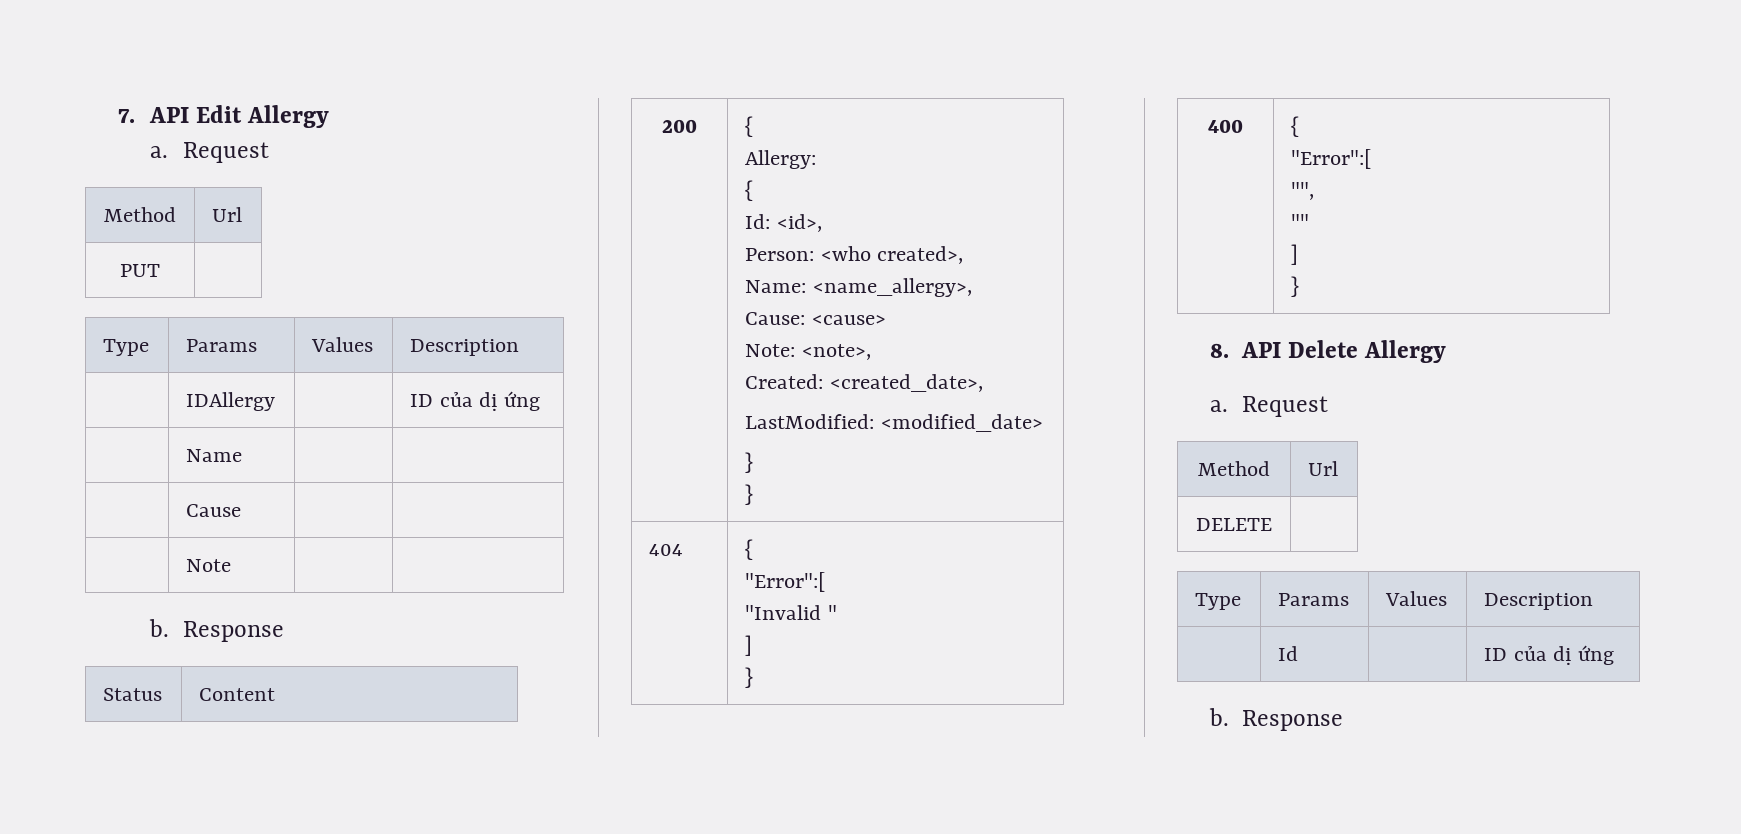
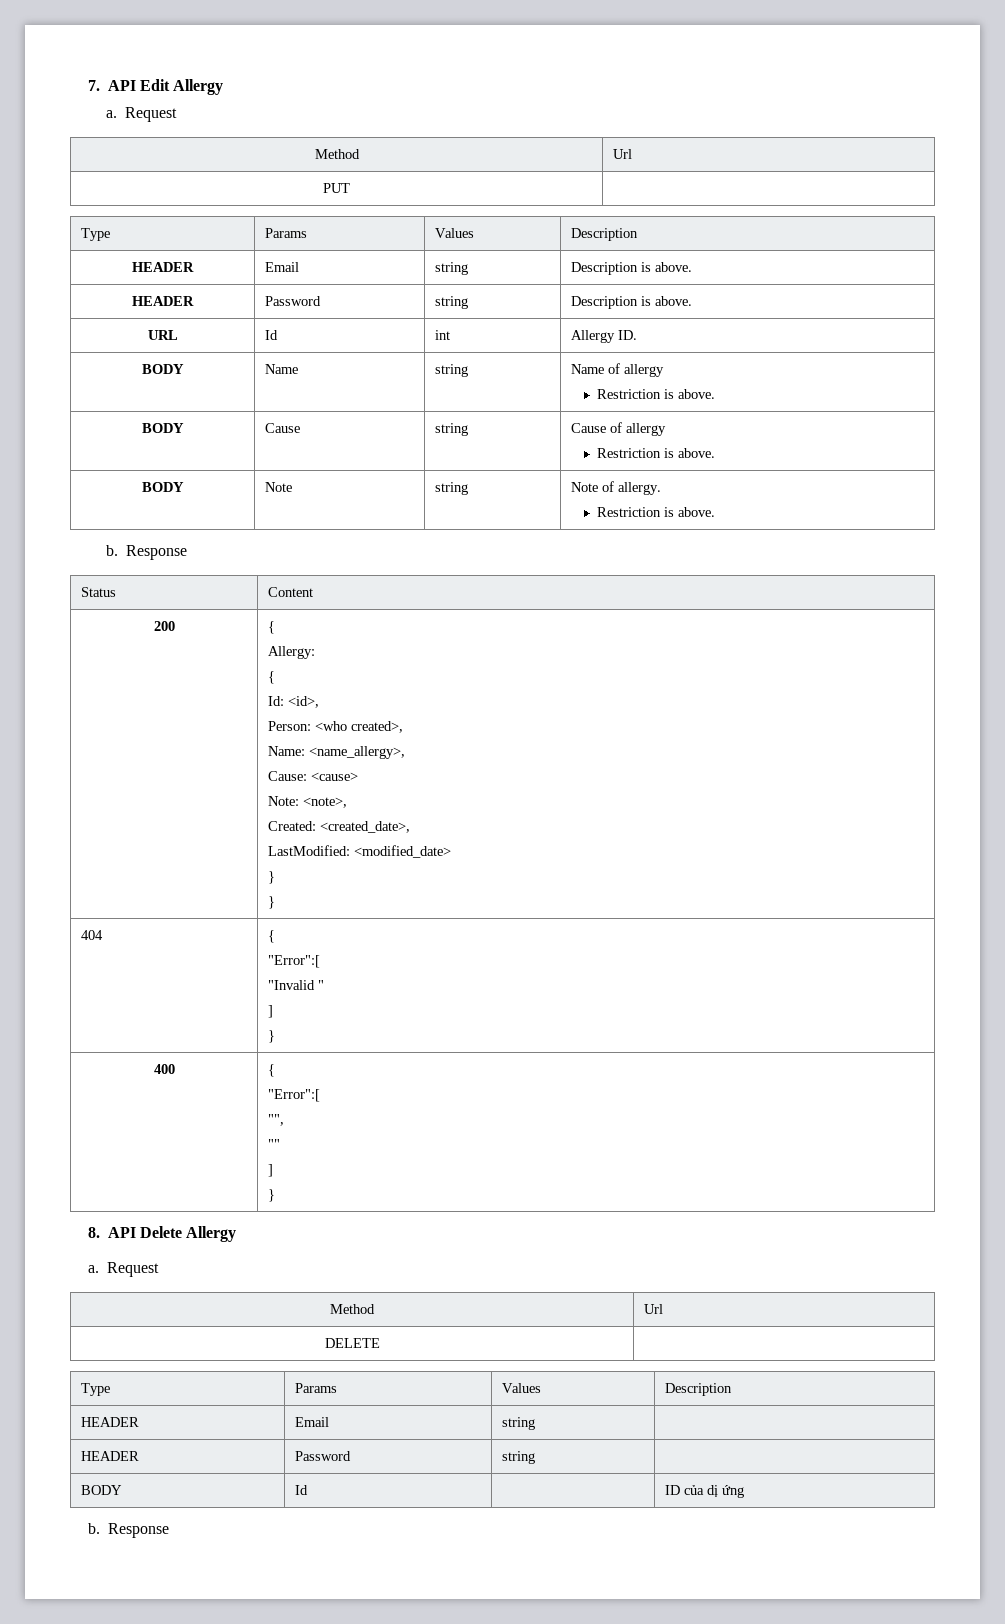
[186,392,276,411] [410,391,540,411] [186,449,243,462] [186,504,242,517] [186,559,232,572] | IDAllergy | | ID của dị ứng // | Name | | // | Cause | | // | Note | | -> [132,262,194,272] [264,262,299,272] [434,262,468,275] [570,262,692,275] [132,296,194,306] [264,296,321,306] [434,296,468,309] [570,296,692,309] [147,330,178,340] [264,330,278,340] [434,330,450,340] [570,330,637,343] [142,364,184,374] [264,364,298,374] [434,364,468,377] [570,363,664,377] [597,389,716,399] [142,423,184,433] [264,423,300,433] [434,423,468,436] [570,422,666,436] [597,448,716,458] [142,482,184,492] [264,482,292,492] [434,482,468,495] [570,481,661,495] [597,507,716,517] HEADER | Email | string | Description is above. // HEADER | Password | string | Description is above. // URL | Id | int | Allergy ID. // BODY | Name | string | Name of allergy // Restriction is above. // BODY | Cause | string | Cause of allergy // Restriction is above. // BODY | Note | string | Note of allergy. // Restriction is above.
(1594, 601) none -> [80,1417,139,1427] [294,1417,329,1427] [501,1417,535,1430] [80,1451,139,1461] [294,1451,351,1461] [501,1451,535,1464] [80,1485,122,1495] HEADER | Email | string | // HEADER | Password | string | // BODY

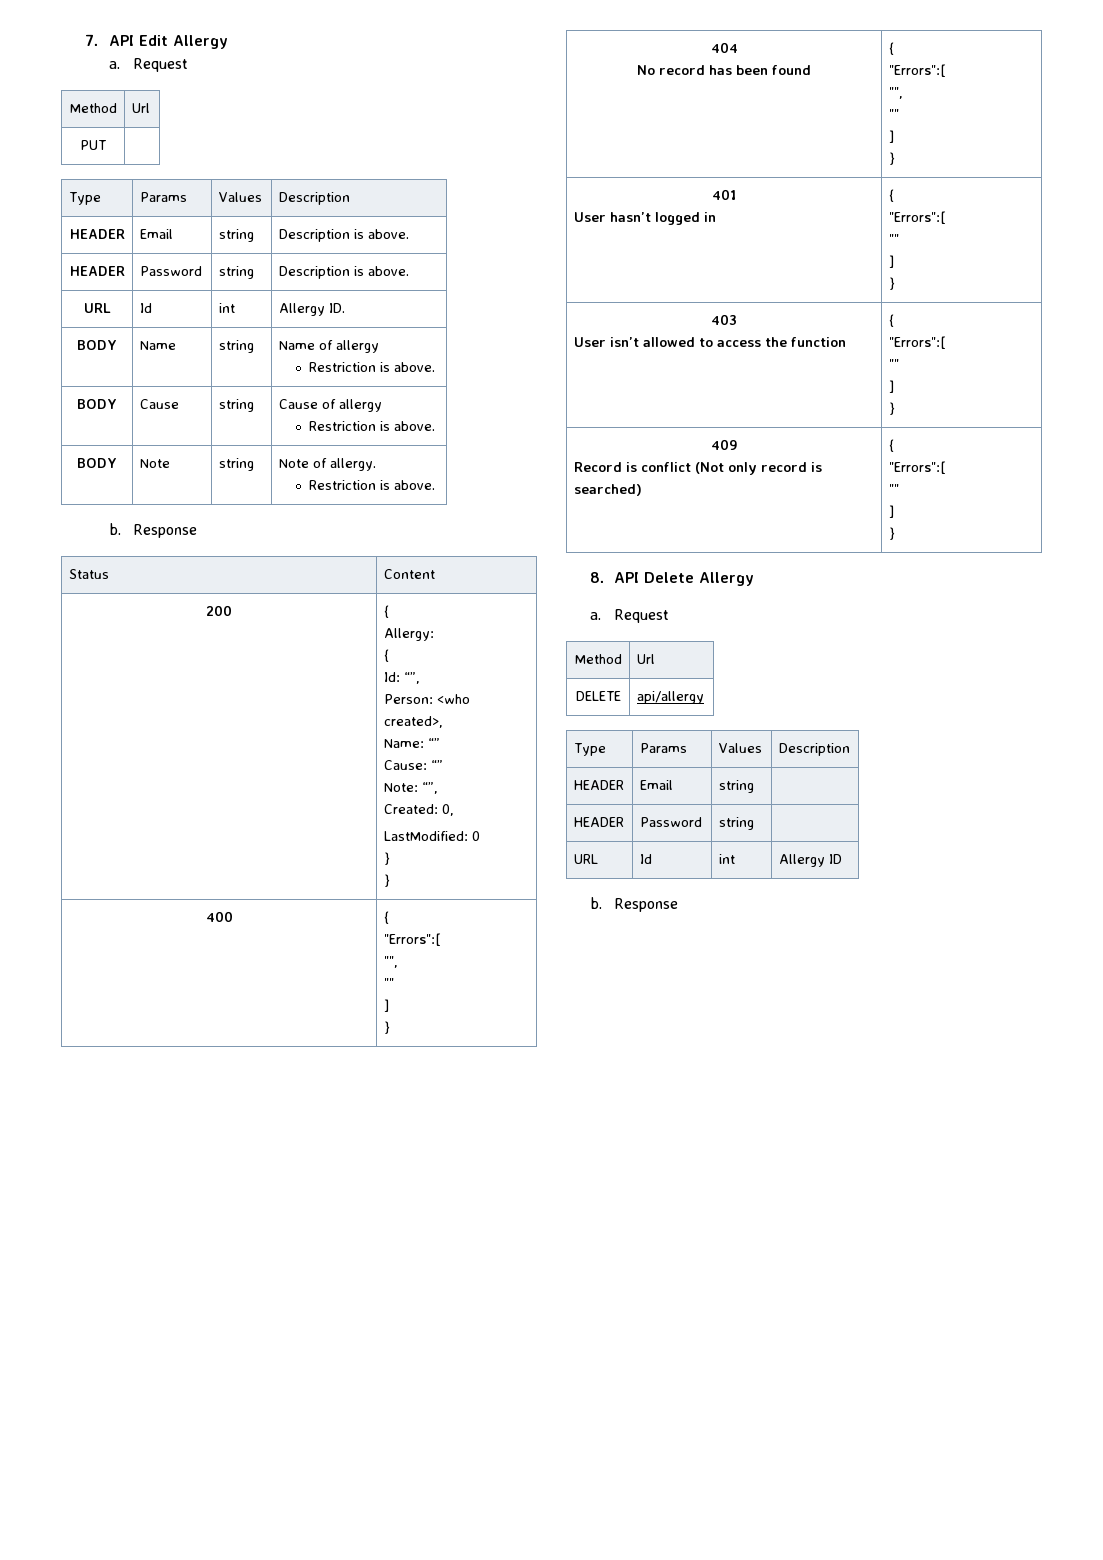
[287,696,319,708] <id>, -> [403,672,420,684] “”,
[308,746,405,759] <name_allergy>, -> [427,738,440,748] “”
[310,772,358,781] <cause> -> [430,760,443,770] “”
[302,797,347,808] <note>, -> [421,782,438,794] “”,
[319,821,410,833] <created_date>, -> [441,804,454,816] 0,
[353,845,451,858] <modified_date> -> [471,831,480,841] 0
[80,930,103,940] [267,930,275,943] [267,955,320,968] [267,980,324,990] [267,1005,273,1018] [267,1030,275,1043] // 404 | { // "Error":[ // "Invalid " // ] // } -> (390, 880) none
[267,1089,320,1102] [267,1114,284,1126] [267,1139,280,1149] [267,1164,273,1177] [267,1189,275,1202] "Error":[ // "", // "" // ] // } -> [383,933,441,946] [383,956,398,968] [383,978,394,988] [383,999,389,1012] [383,1021,390,1034] [710,42,738,53] [637,65,811,75] [888,42,894,55] [888,64,946,77] [888,87,903,99] [888,109,899,119] [888,130,894,143] [888,152,895,165] [712,189,736,200] [573,212,716,225] [888,189,894,202] [888,211,946,224] [888,234,899,244] [888,255,894,268] [888,277,895,290] [711,314,737,325] [573,337,846,347] [888,314,894,327] [888,336,946,349] [888,359,899,369] [888,380,894,393] [888,402,895,415] [710,439,738,450] [573,462,822,475] [573,484,642,496] [888,439,894,452] [888,461,946,474] [888,484,899,494] [888,505,894,518] [888,527,895,540] "Errors":[ // "", // "" // ] // } // 404 // No record has been found | { // "Errors":[ // "", // "" // ] // } // 401 // User hasn’t logged in | { // "Errors":[ // "" // ] // } // 403 // User isn’t allowed to access the function | { // "Errors":[ // "" // ] // } // 409 // Record is conflict (Not only record is searched) | { // "Errors":[ // "" // ] // }
(380, 1343) none -> [636,691,704,704] api/allergy
[80,1485,122,1495] [294,1485,308,1495] BODY | Id | | -> [573,854,598,864] [639,854,652,864] [718,854,735,864] [778,854,825,867] URL | Id | int | Allergy
[683,1485,744,1498] của dị ứng -> (842, 859) none

